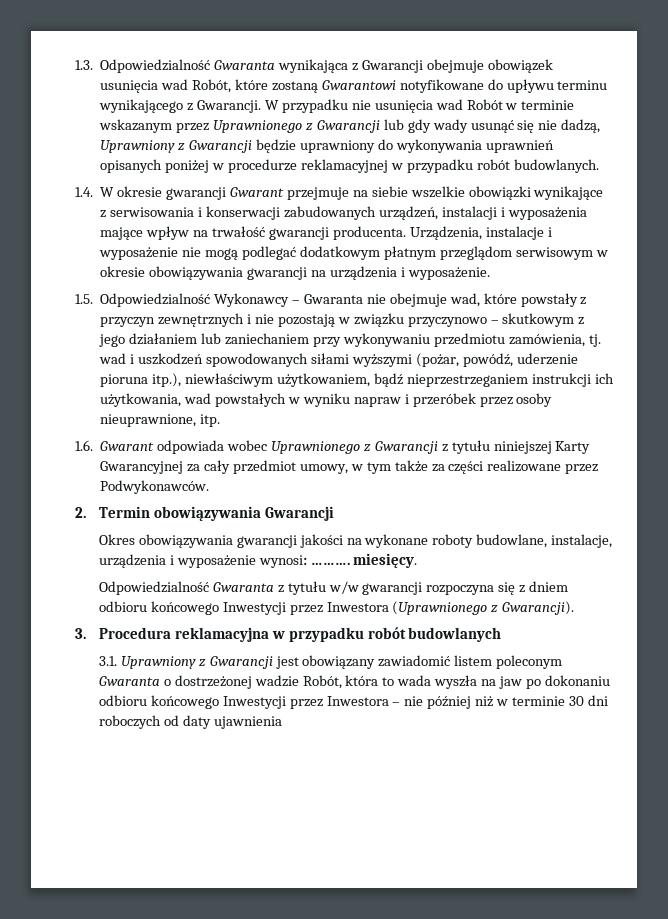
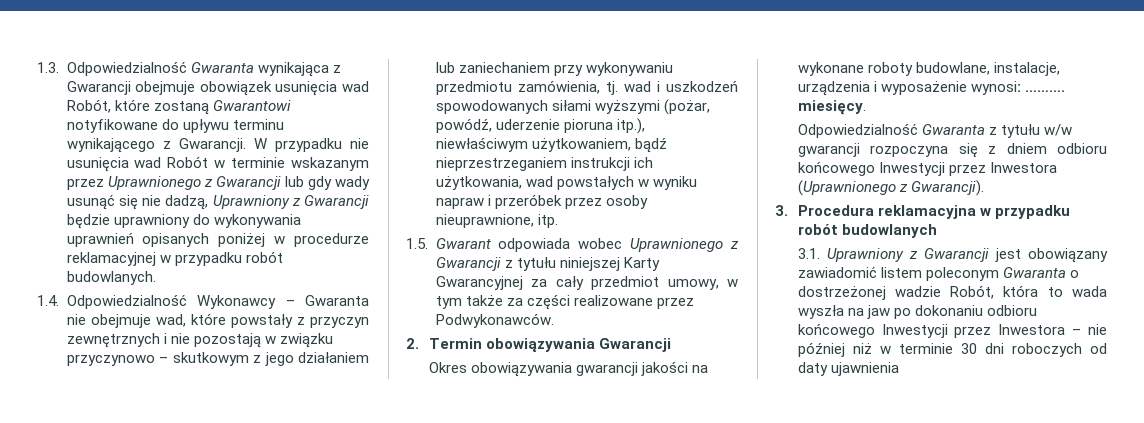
[100,186,604,200] [100,206,587,220] [100,226,552,240] [99,246,608,260] [100,266,490,280] [75,294,93,304] W okresie gwarancji Gwarant przejmuje na siebie wszelkie obowiązki wynikające z serwisowania i konserwacji zabudowanych urządzeń, instalacji i wyposażenia mające wpływ na trwałość gwarancji producenta. Urządzenia, instalacje i wyposażenie nie mogą podlegać dodatkowym płatnym przeglądom serwisowym w okresie obowiązywania gwarancji na urządzenia i wyposażenie. // 1.5. -> (59, 300) none
[75,440,93,451] 1.6. -> [406,238,428,249] 1.5.

